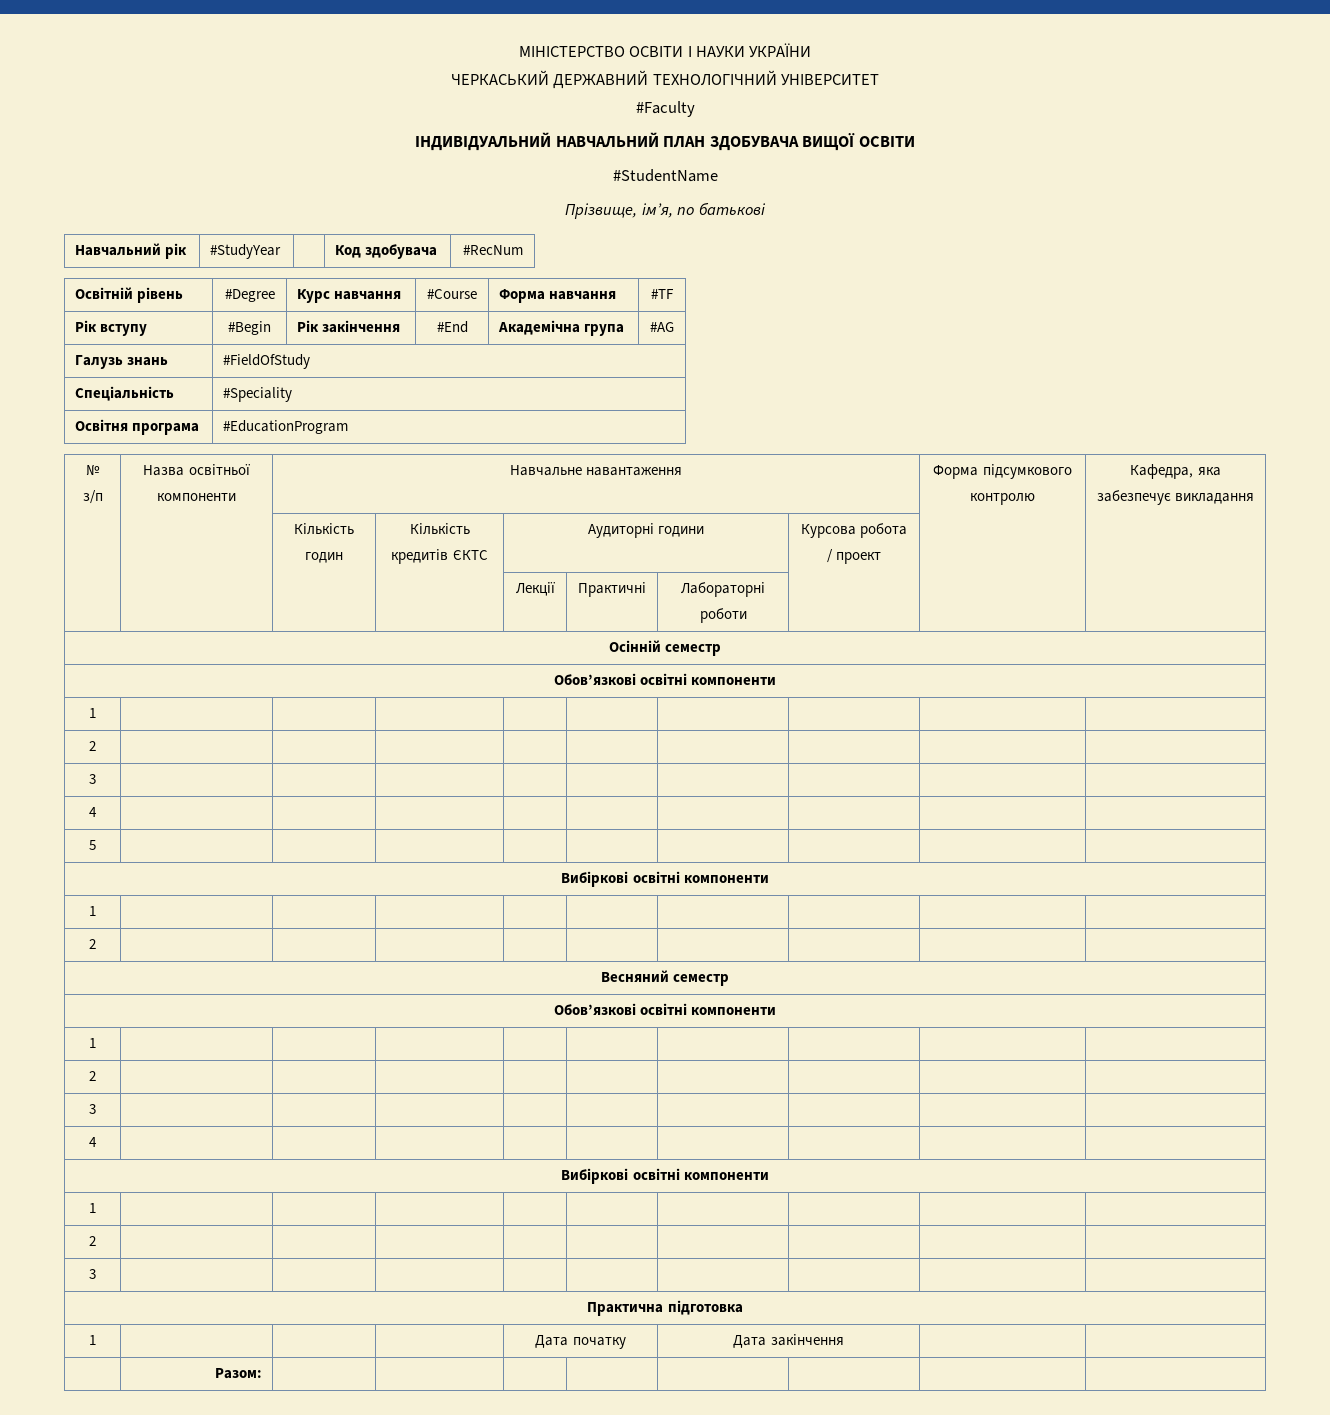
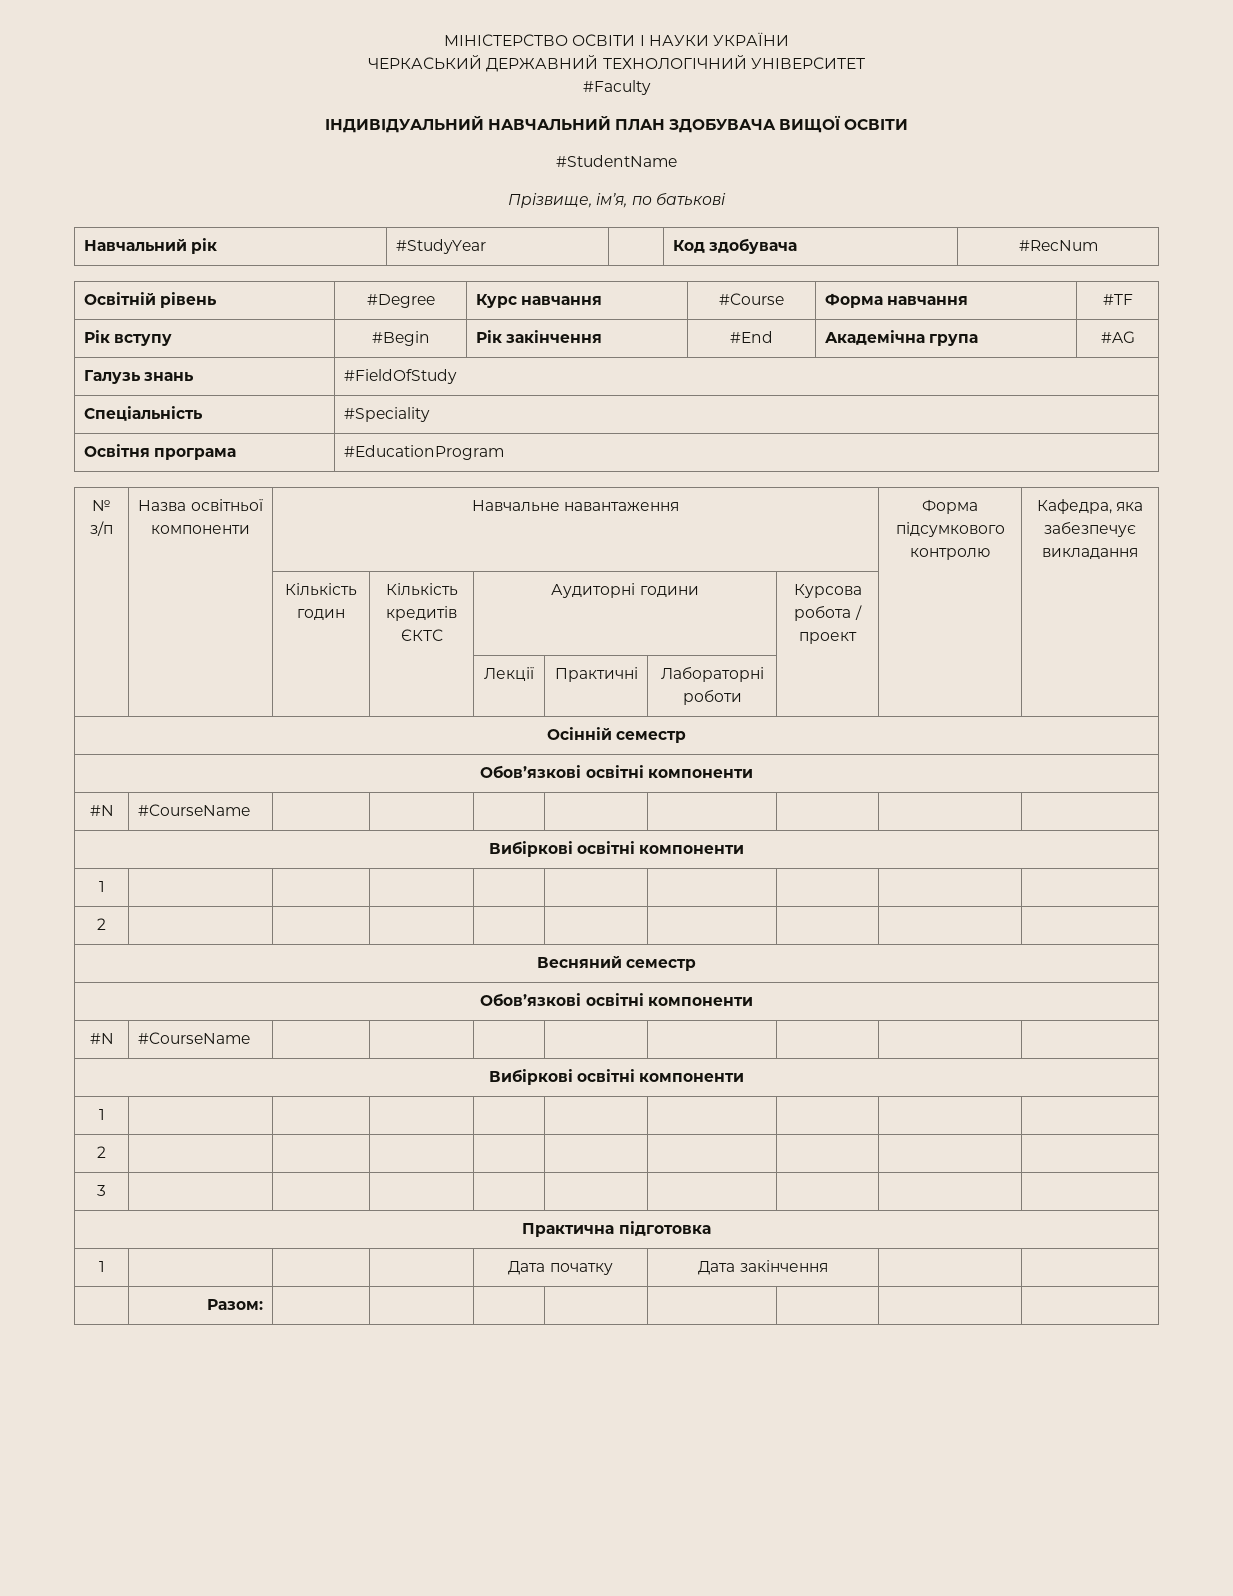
[89,708,96,718] [89,741,96,751] [89,774,96,784] [89,807,97,817] [89,840,96,850] 1 | | | | | | | | | // 2 | | | | | | | | | // 3 | | | | | | | | | // 4 | | | | | | | | | // 5 | -> [89,805,114,816] [137,804,250,816] #N | #CourseName
[89,1038,96,1048] [89,1071,96,1081] [89,1104,96,1114] [89,1137,97,1147] 1 | | | | | | | | | // 2 | | | | | | | | | // 3 | | | | | | | | | // 4 | -> [89,1033,114,1044] [137,1032,250,1044] #N | #CourseName

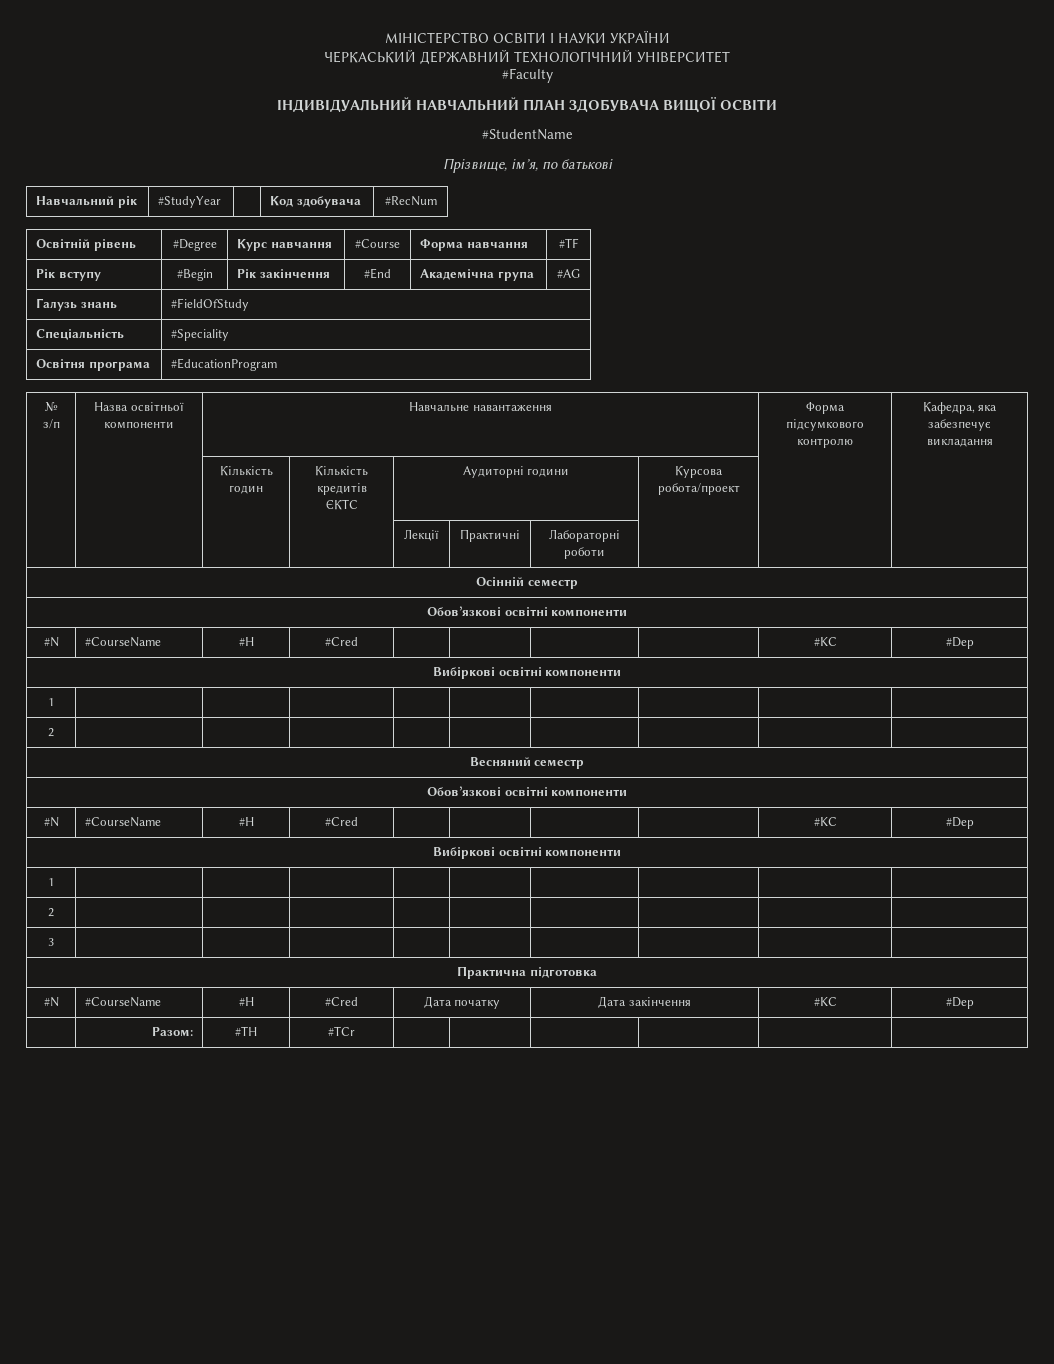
[794,605,862,621] [799,632,857,644] робота / проект -> [657,483,740,495] робота/проект
(250, 810) | | | | | | | -> [238,637,254,647] [325,637,358,647] [813,637,837,647] [945,637,974,649] #H | #Cred | | | | | #KC | #Dep
(250, 1038) | | | | | | | -> [238,817,254,827] [325,817,358,827] [813,817,837,827] [945,817,974,829] #H | #Cred | | | | | #KC | #Dep
[98,1261,105,1272] 1 | | | -> [43,997,59,1007] [85,997,162,1007] [238,997,254,1007] [325,997,358,1007] #N | #CourseName | #H | #Cred
(828, 1266) | -> [813,997,837,1007] [945,997,974,1009] #KC | #Dep
(264, 1304) | -> [235,1026,257,1037] [328,1026,355,1037] #TH | #TCr

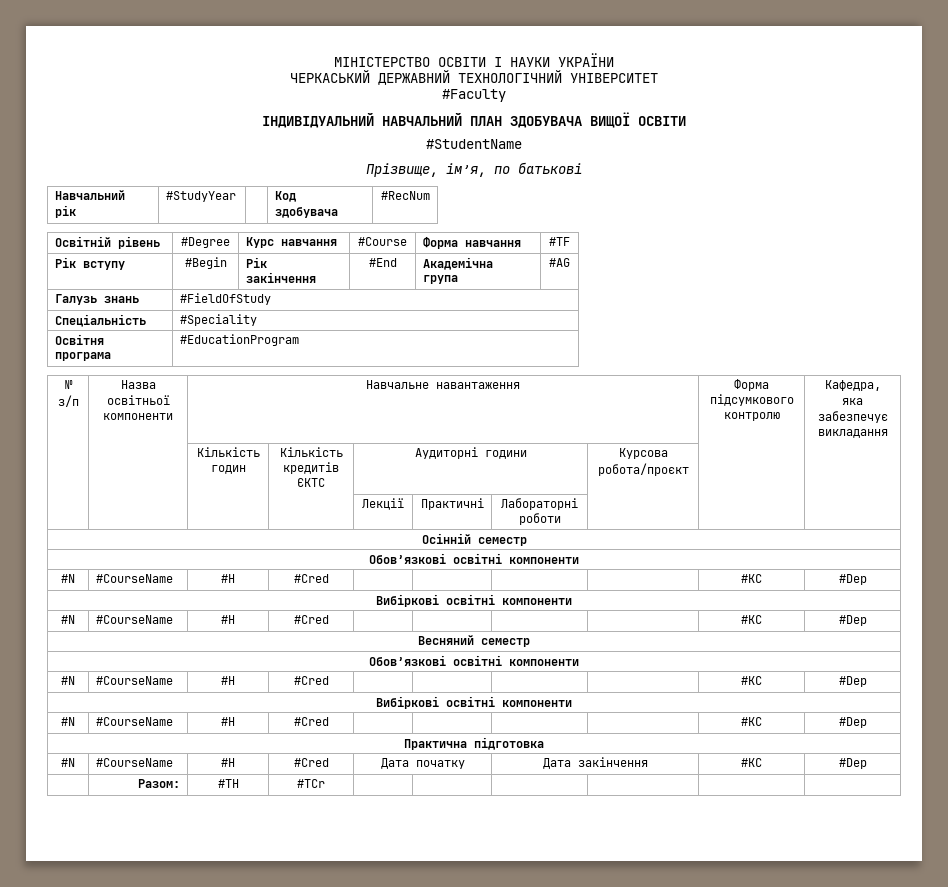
[657,483,740,495] робота/проект -> [597,463,689,476] робота/проєкт
[48,698,54,706] [48,728,54,737] 1 | | | | | | | | | // 2 | | | | | | | | | -> [61,615,75,624] [95,615,173,624] [221,615,235,624] [293,615,329,624] [741,615,762,624] [838,615,867,626] #N | #CourseName | #H | #Cred | | | | | #KC | #Dep
[48,878,54,886] [48,908,54,917] [48,938,54,946] 1 | | | | | | | | | // 2 | | | | | | | | | // 3 | | | | | | | | | -> [61,717,75,726] [95,717,173,726] [221,717,235,726] [293,717,329,726] [741,717,762,726] [838,717,867,728] #N | #CourseName | #H | #Cred | | | | | #KC | #Dep

